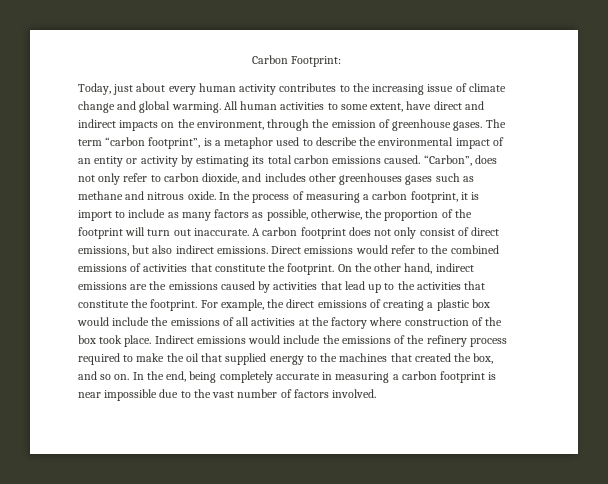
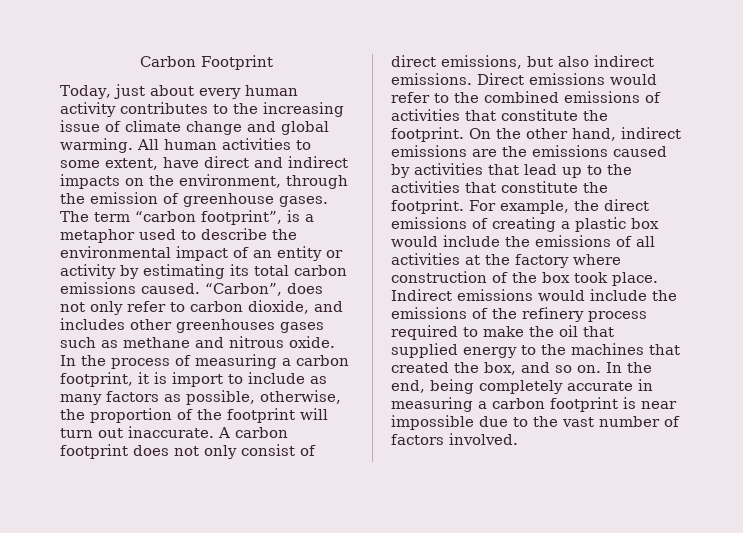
[291,56,342,67] Footprint: -> [200,55,273,70] Footprint

